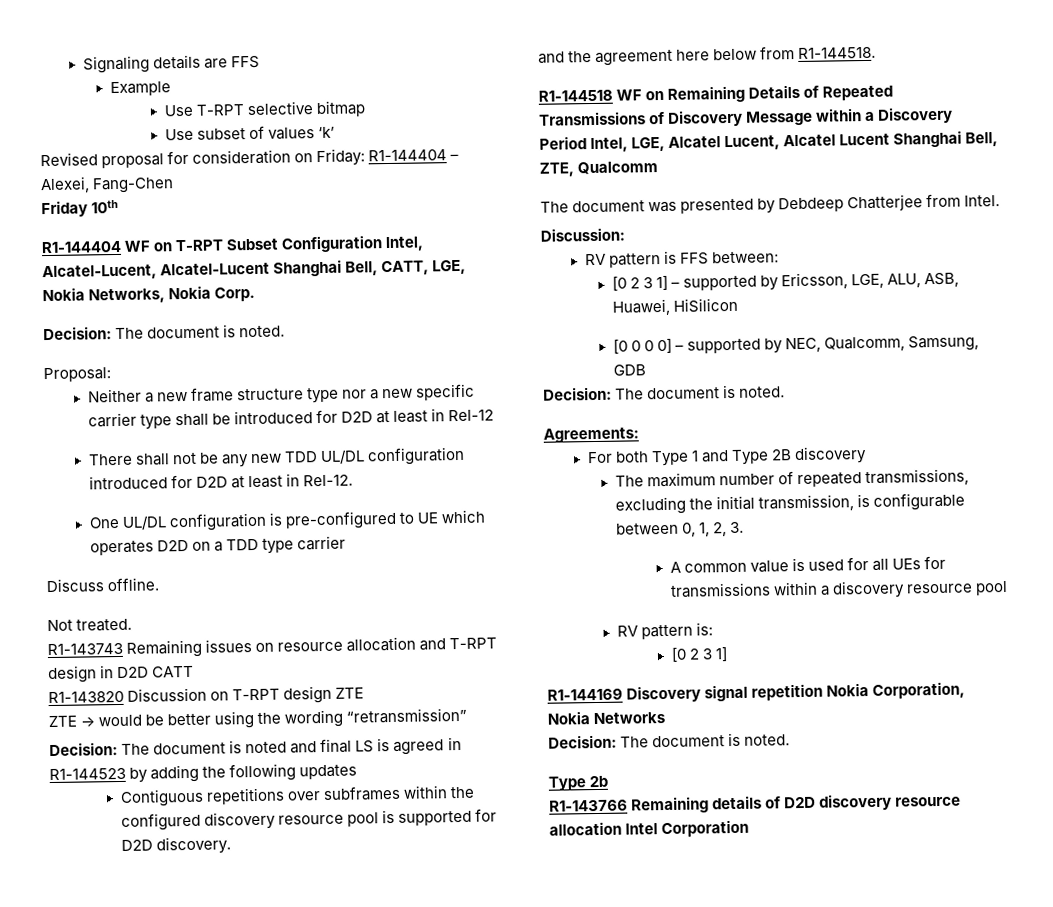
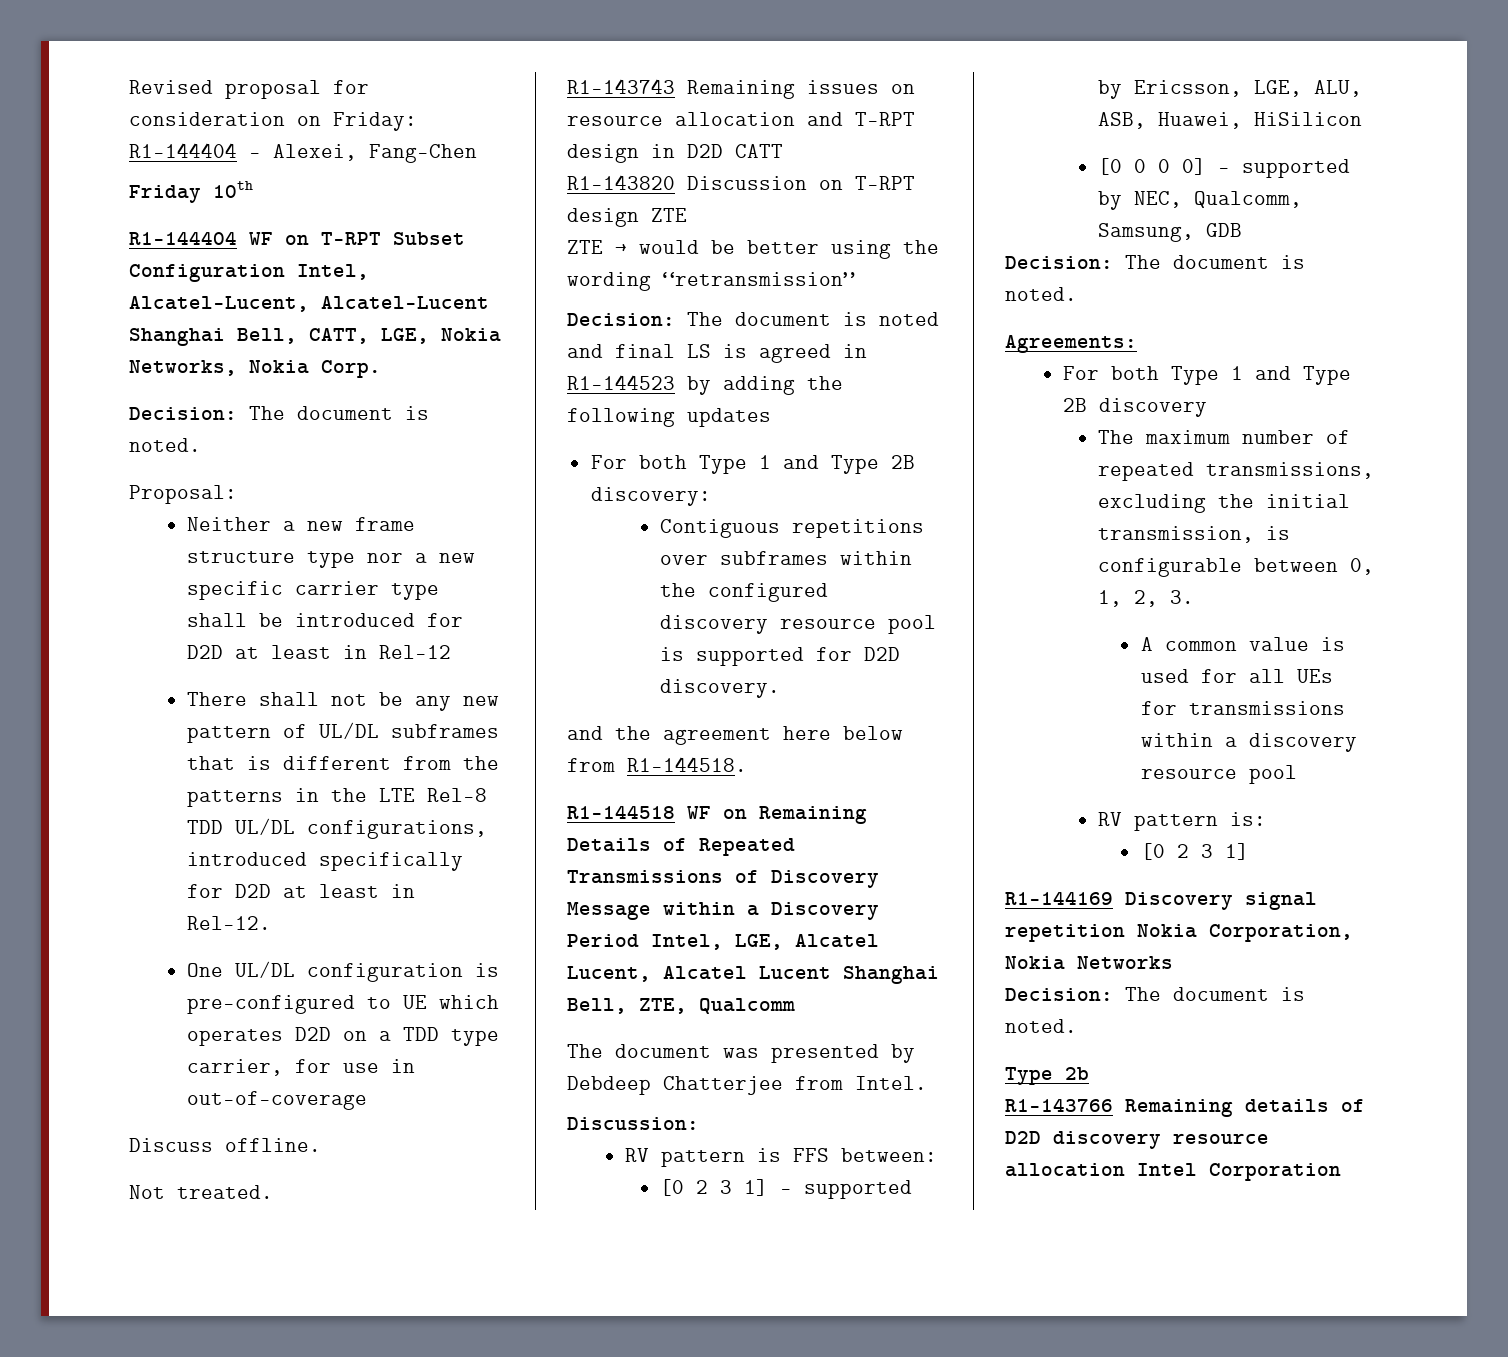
[82,54,260,74] [109,81,171,97] [163,100,366,118] [164,125,335,141] Signaling details are FFS // Example // Use T-RPT selective bitmap // Use subset of values ‘k’ // -> (129, 87) none
[283,446,465,466] [88,475,168,490] TDD UL/DL configuration introduced -> [187,722,500,743] [187,756,500,770] [187,788,488,807] [187,818,488,839] [187,852,464,871] pattern of UL/DL subframes that is different from the patterns in the LTE Rel-8 TDD UL/DL configurations, introduced specifically
[296,535,346,551] carrier -> [187,1059,416,1076] [187,1091,368,1110] carrier, for use in out-of-coverage
(358, 772) none -> [590,455,915,474] [590,487,711,506] // For both Type 1 and Type 2B discovery:

